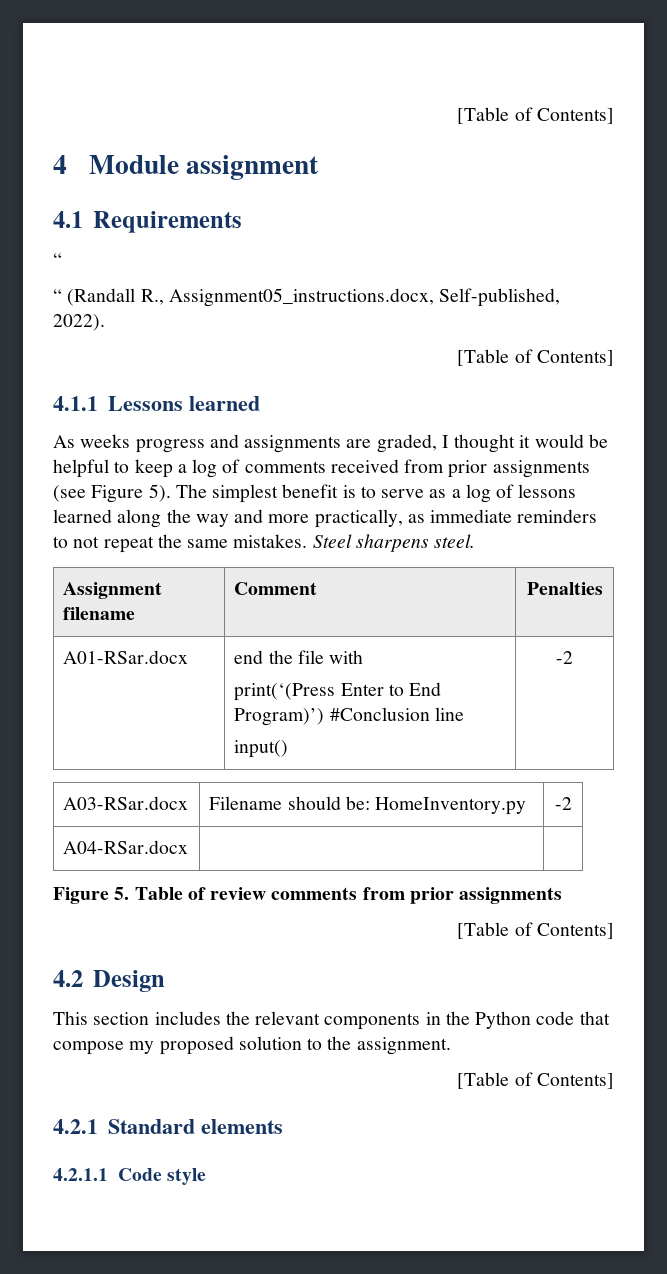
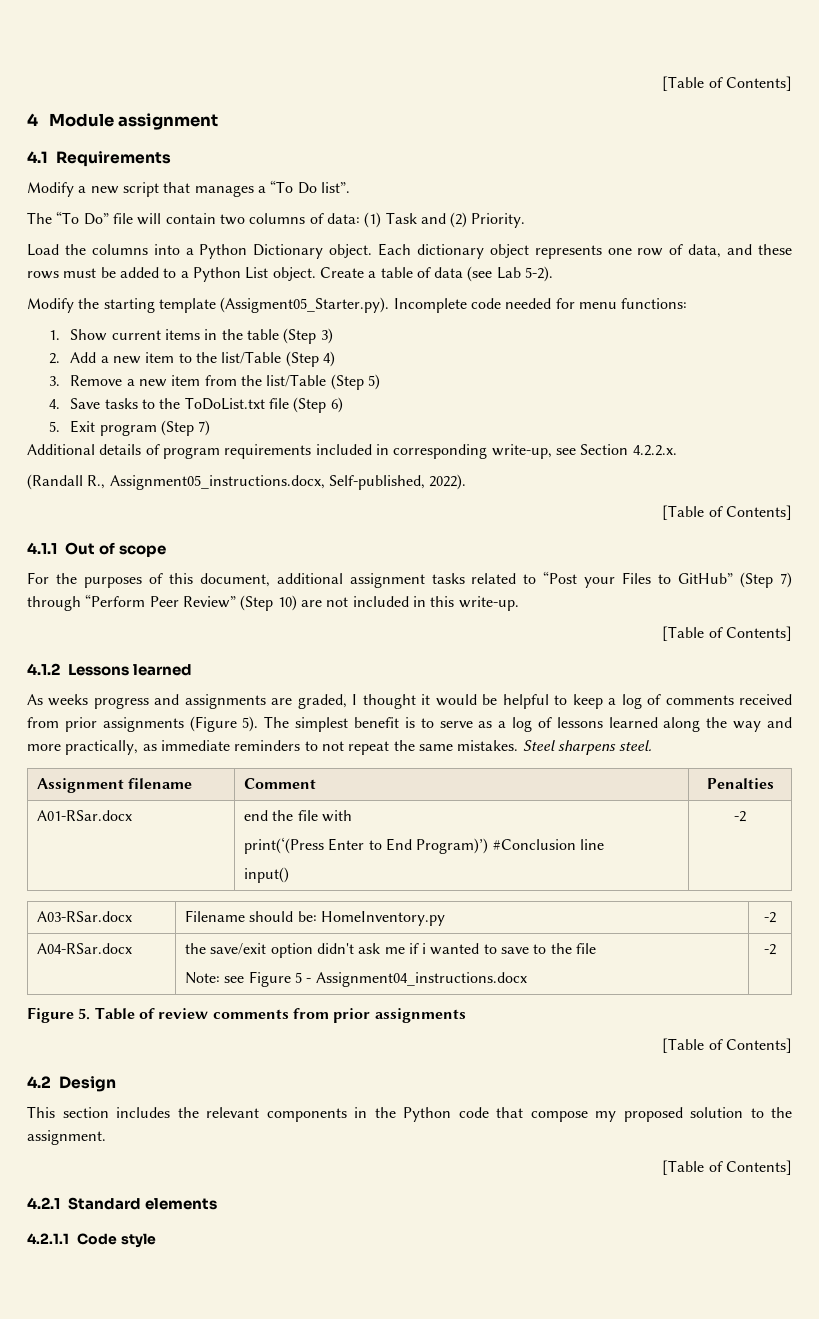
[53,253,62,266] [53,289,62,302] “ // “ -> [27,180,350,197] [27,211,526,228] [27,243,792,259] [27,266,554,282] [27,297,688,313] [48,328,333,344] [48,351,335,367] [48,374,380,390] [48,397,343,413] [48,420,211,436] [27,444,677,459] Modify a new script that manages a “To Do list”. // The “To Do” file will contain two columns of data: (1) Task and (2) Priority. // Load the columns into a Python Dictionary object. Each dictionary object represents one row of data, and these rows must be added to a Python List object. Create a table of data (see Lab 5-2). // Modify the starting template (Assigment05_Starter.py). Incomplete code needed for menu functions: // 1. Show current items in the table (Step 3) // 2. Add a new item to the list/Table (Step 4) // 3. Remove a new item from the list/Table (Step 5) // 4. Save tasks to the ToDoList.txt file (Step 6) // 5. Exit program (Step 7) // Additional details of program requirements included in corresponding write-up, see Section 4.2.2.x. //
(98, 403) none -> [65,542,167,557] [27,571,793,588] [27,594,519,611] [662,626,793,641] [27,663,60,675] Out of scope // For the purposes of this document, additional assignment tasks related to “Post your Files to GitHub” (Step 7) through “Perform Peer Review” (Step 10) are not included in this write-up. // [Table of Contents] // 4.1.2
[53,485,144,503] (see Figure -> [189,716,237,732] (Figure
(189, 847) | -> [184,943,597,958] [184,971,527,987] [764,944,776,955] the save/exit option didn't ask me if i wanted to save to the file // Note: see Figure 5 - Assignment04_instructions.docx | -2

